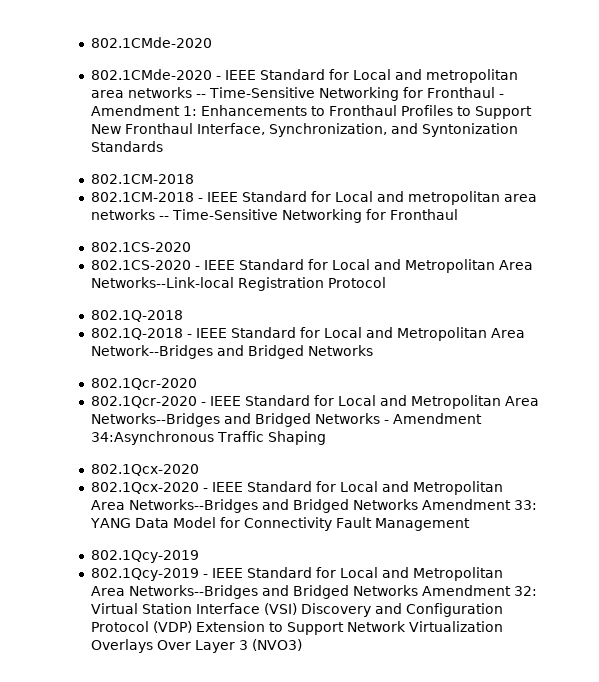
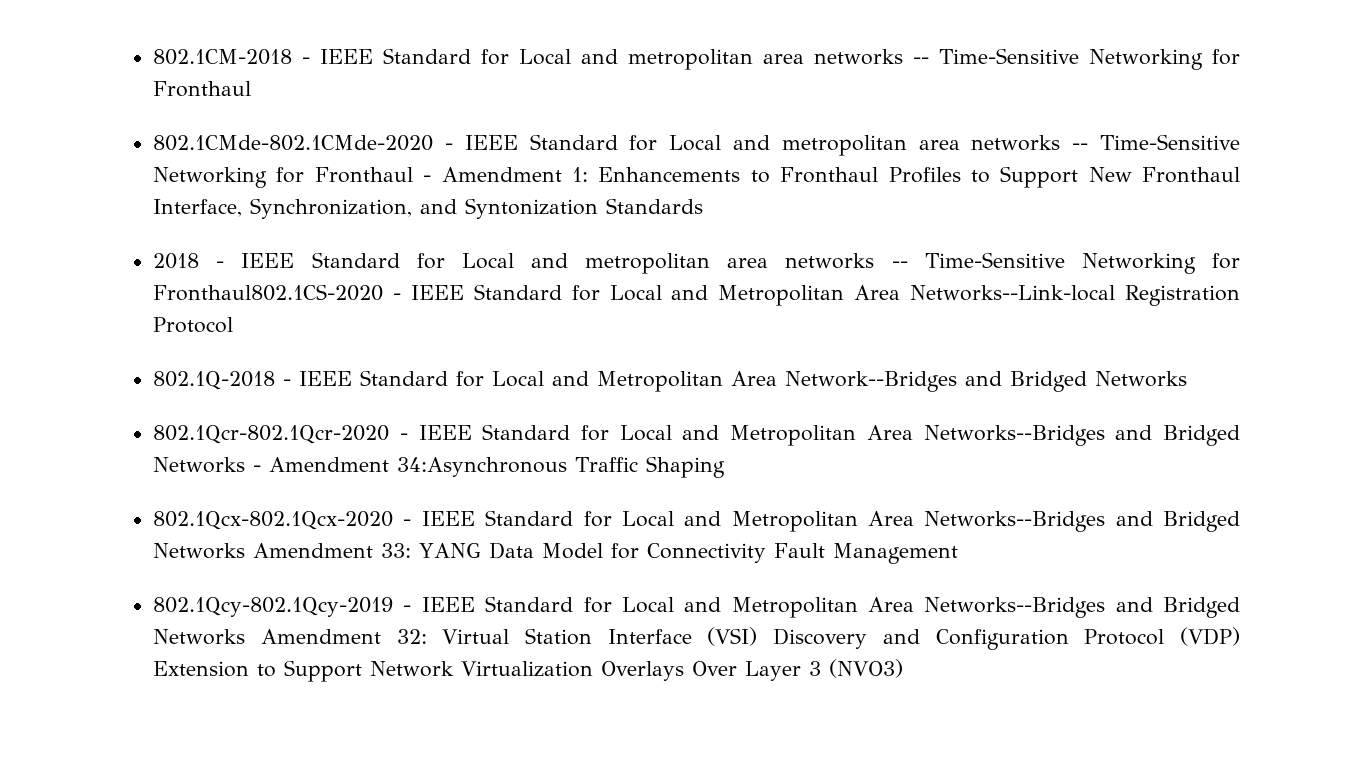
[90,37,212,48] [90,69,212,80] 802.1CMde-2020 // 802.1CMde-2020 -> [153,48,1240,70] [153,81,252,97] [153,135,434,151] 802.1CM-2018 - IEEE Standard for Local and metropolitan area networks -- Time-Sensitive Networking for Fronthaul // 802.1CMde-802.1CMde-2020
[90,174,194,184] [90,192,194,202] 802.1CM-2018 // 802.1CM-2018 -> [153,253,200,269] 2018
[389,209,458,220] [90,242,191,252] [90,260,191,270] Fronthaul // 802.1CS-2020 // 802.1CS-2020 -> [153,284,384,301] Fronthaul802.1CS-2020
[90,328,183,340] // 802.1Q-2018 -> (276, 380) none
[90,378,197,390] [90,396,197,408] 802.1Qcr-2020 // 802.1Qcr-2020 -> [153,425,390,444] 802.1Qcr-802.1Qcr-2020
[90,464,199,476] [90,482,199,494] 802.1Qcx-2020 // 802.1Qcx-2020 -> [153,511,394,530] 802.1Qcx-802.1Qcx-2020
[90,550,199,563] [90,568,199,581] 802.1Qcy-2019 // 802.1Qcy-2019 -> [153,597,394,617] 802.1Qcy-802.1Qcy-2019

